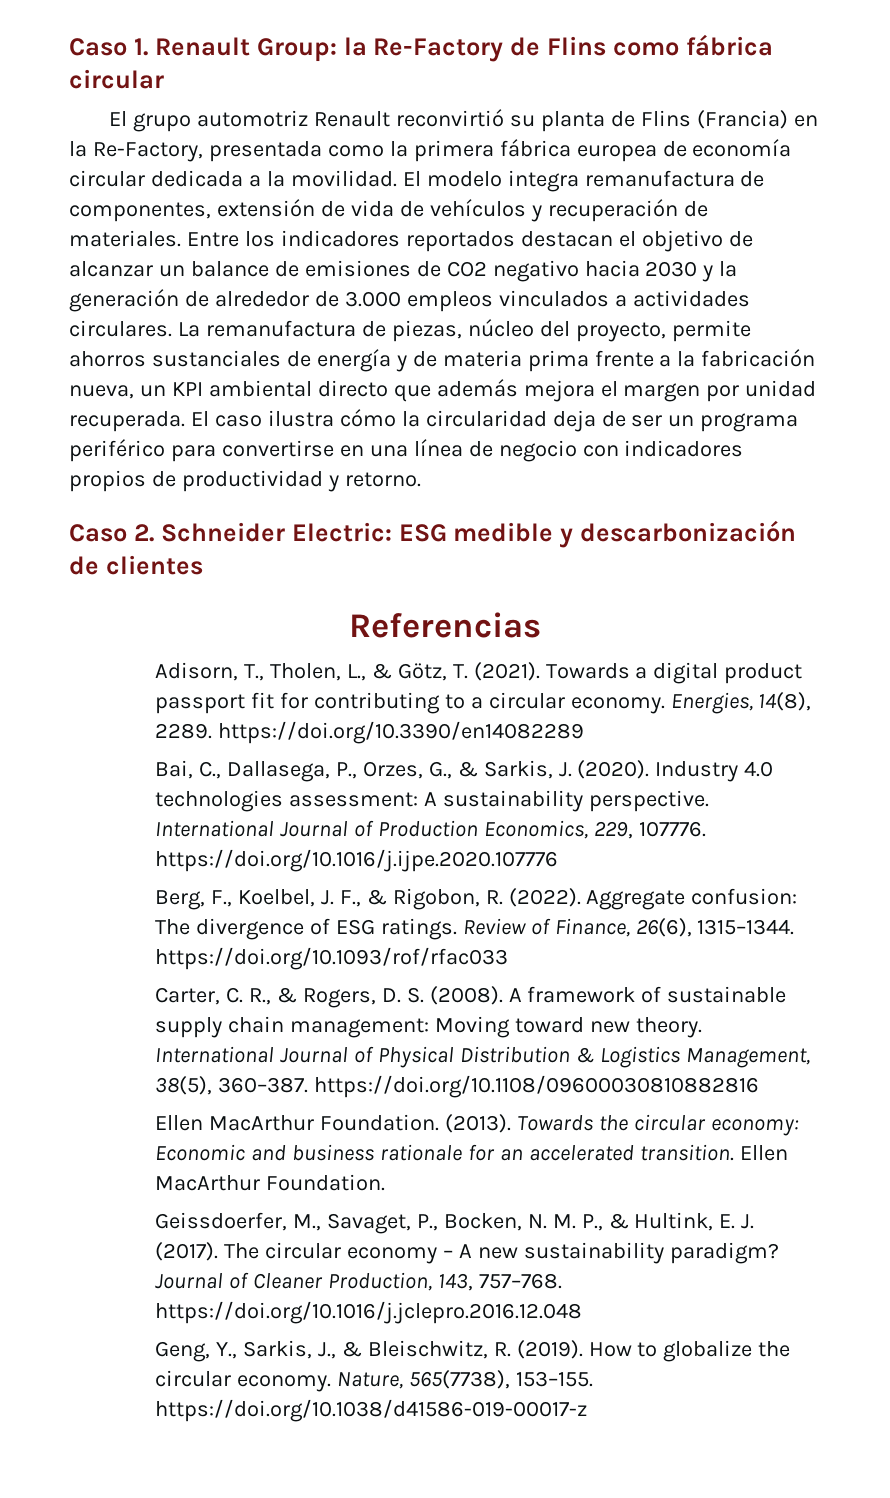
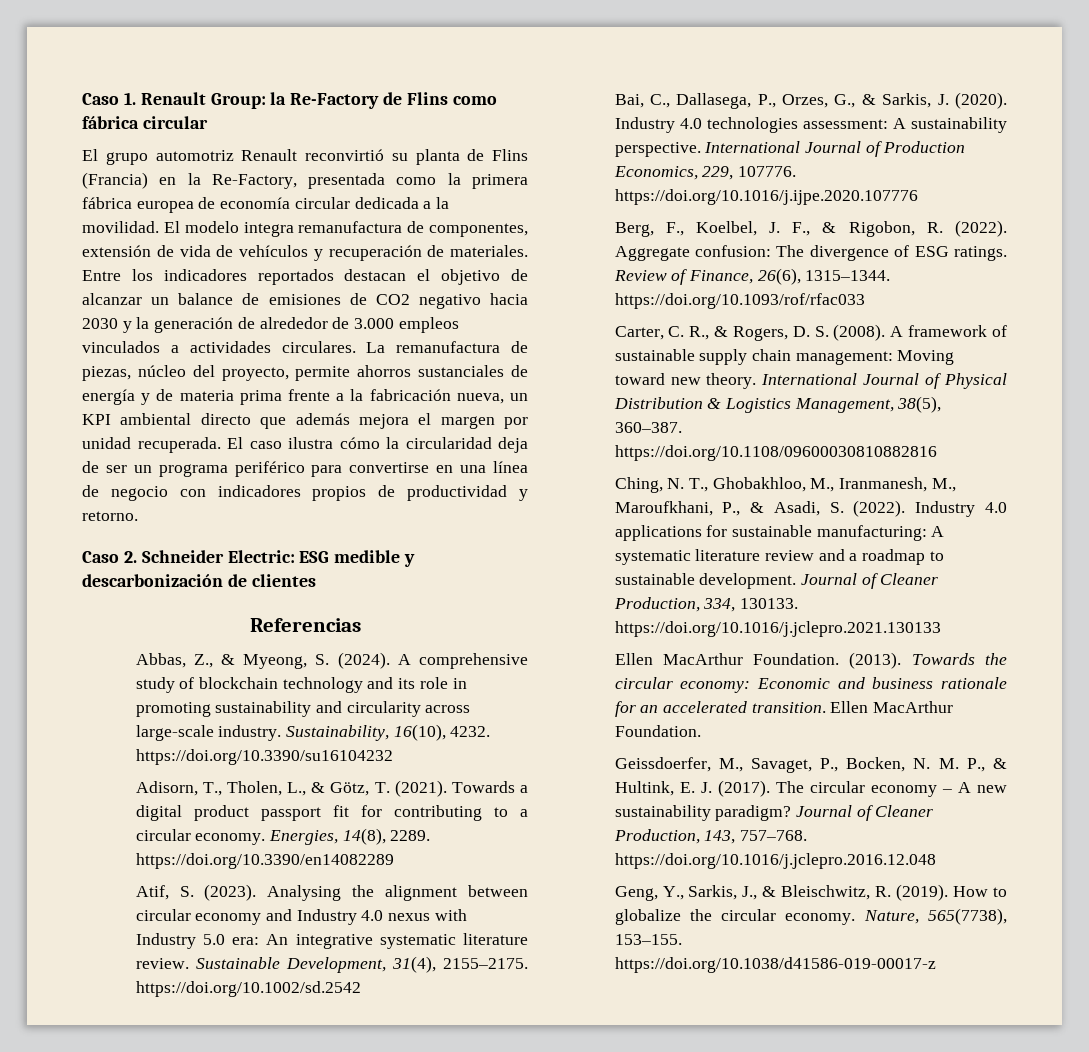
(541, 625) none -> [135,652,529,669] [135,677,467,693] [135,701,471,717] [135,724,491,741] [135,749,393,765] // Abbas, Z., & Myeong, S. (2024). A comprehensive study of blockchain technology and its role in promoting sustainability and circularity across large-scale industry. Sustainability, 16(10), 4232. https://doi.org/10.3390/su16104232
(584, 732) none -> [135,884,529,901] [135,909,467,925] [135,933,528,949] [135,956,528,973] [135,981,361,997] // Atif, S. (2023). Analysing the alignment between circular economy and Industry 4.0 nexus with Industry 5.0 era: An integrative systematic literature review. Sustainable Development, 31(4), 2155–2175. https://doi.org/10.1002/sd.2542
(759, 1086) none -> [614,477,956,493] [614,500,1007,517] [614,525,945,541] [614,549,944,565] [614,573,939,589] [613,597,799,612] [614,621,941,637] // Ching, N. T., Ghobakhloo, M., Iranmanesh, M., Maroufkhani, P., & Asadi, S. (2022). Industry 4.0 applications for sustainable manufacturing: A systematic literature review and a roadmap to sustainable development. Journal of Cleaner Production, 334, 130133. https://doi.org/10.1016/j.jclepro.2021.130133

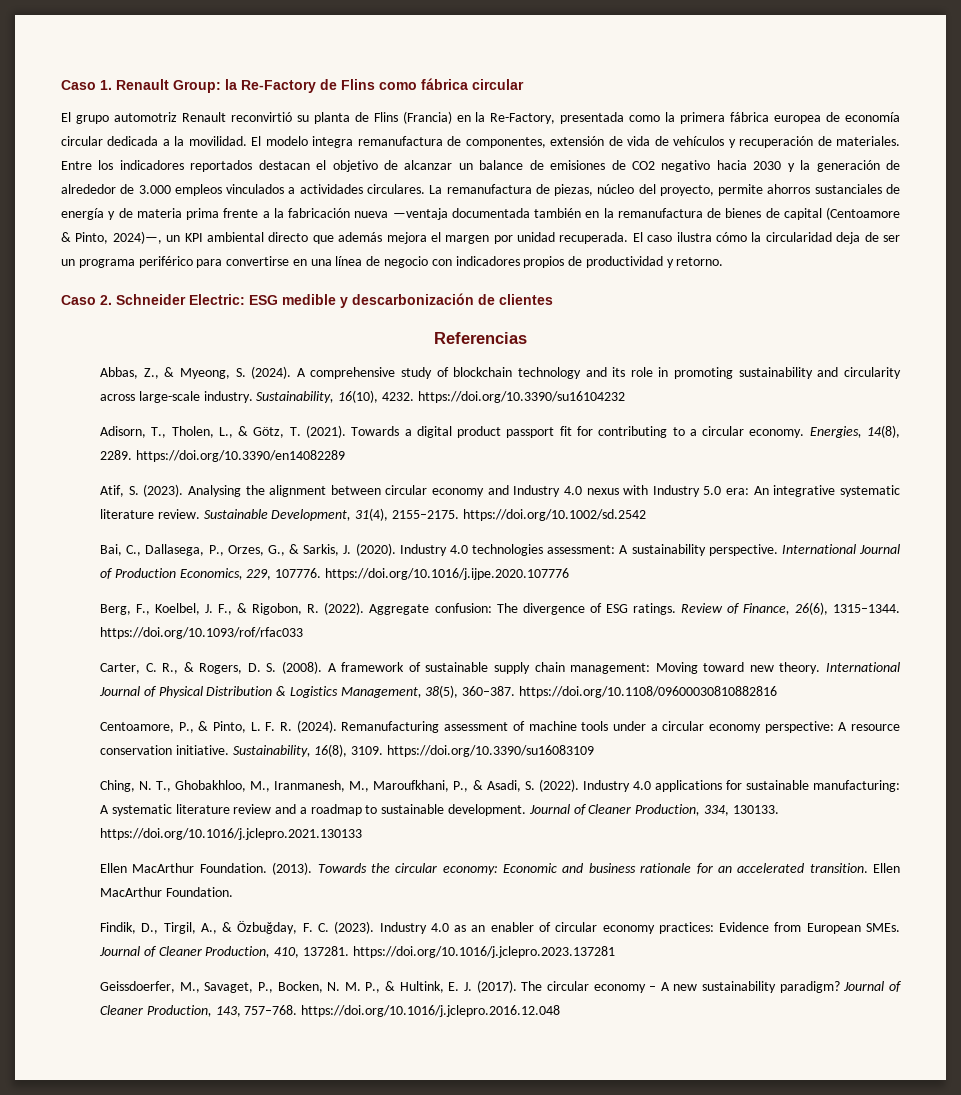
[456,393,504,404] nueva, -> [354,207,900,220] [61,231,162,244] nueva —ventaja documentada también en la remanufactura de bienes de capital (Centoamore & Pinto, 2024)—,
(937, 453) none -> [100,720,900,733] [100,744,594,757] // Centoamore, P., & Pinto, L. F. R. (2024). Remanufacturing assessment of machine tools under a circular economy perspective: A resource conservation initiative. Sustainability, 16(8), 3109. https://doi.org/10.3390/su16083109
(701, 731) none -> [100,921,901,934] [99,946,615,958] // Findik, D., Tirgil, A., & Özbuğday, F. C. (2023). Industry 4.0 as an enabler of circular economy practices: Evidence from European SMEs. Journal of Cleaner Production, 410, 137281. https://doi.org/10.1016/j.jclepro.2023.137281
[614,884,1007,901] [614,908,1008,925] [614,934,682,945] [614,957,936,973] // Geng, Y., Sarkis, J., & Bleischwitz, R. (2019). How to globalize the circular economy. Nature, 565(7738), 153–155. https://doi.org/10.1038/d41586-019-00017-z -> (561, 1011) none

